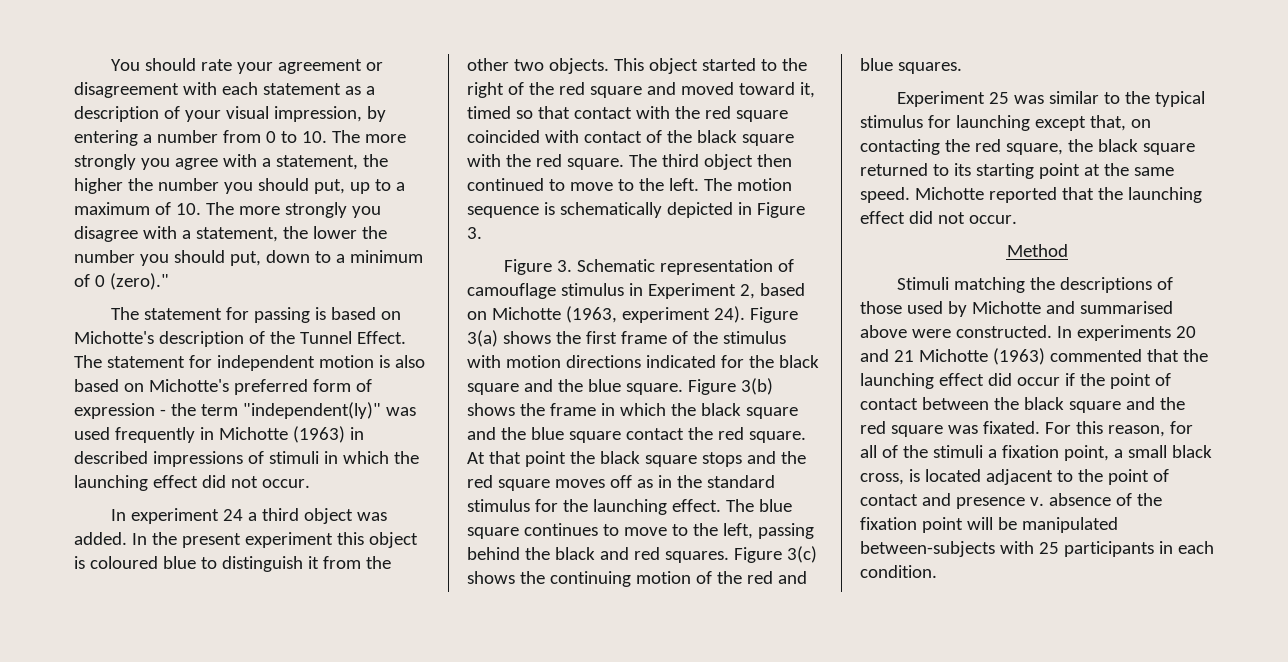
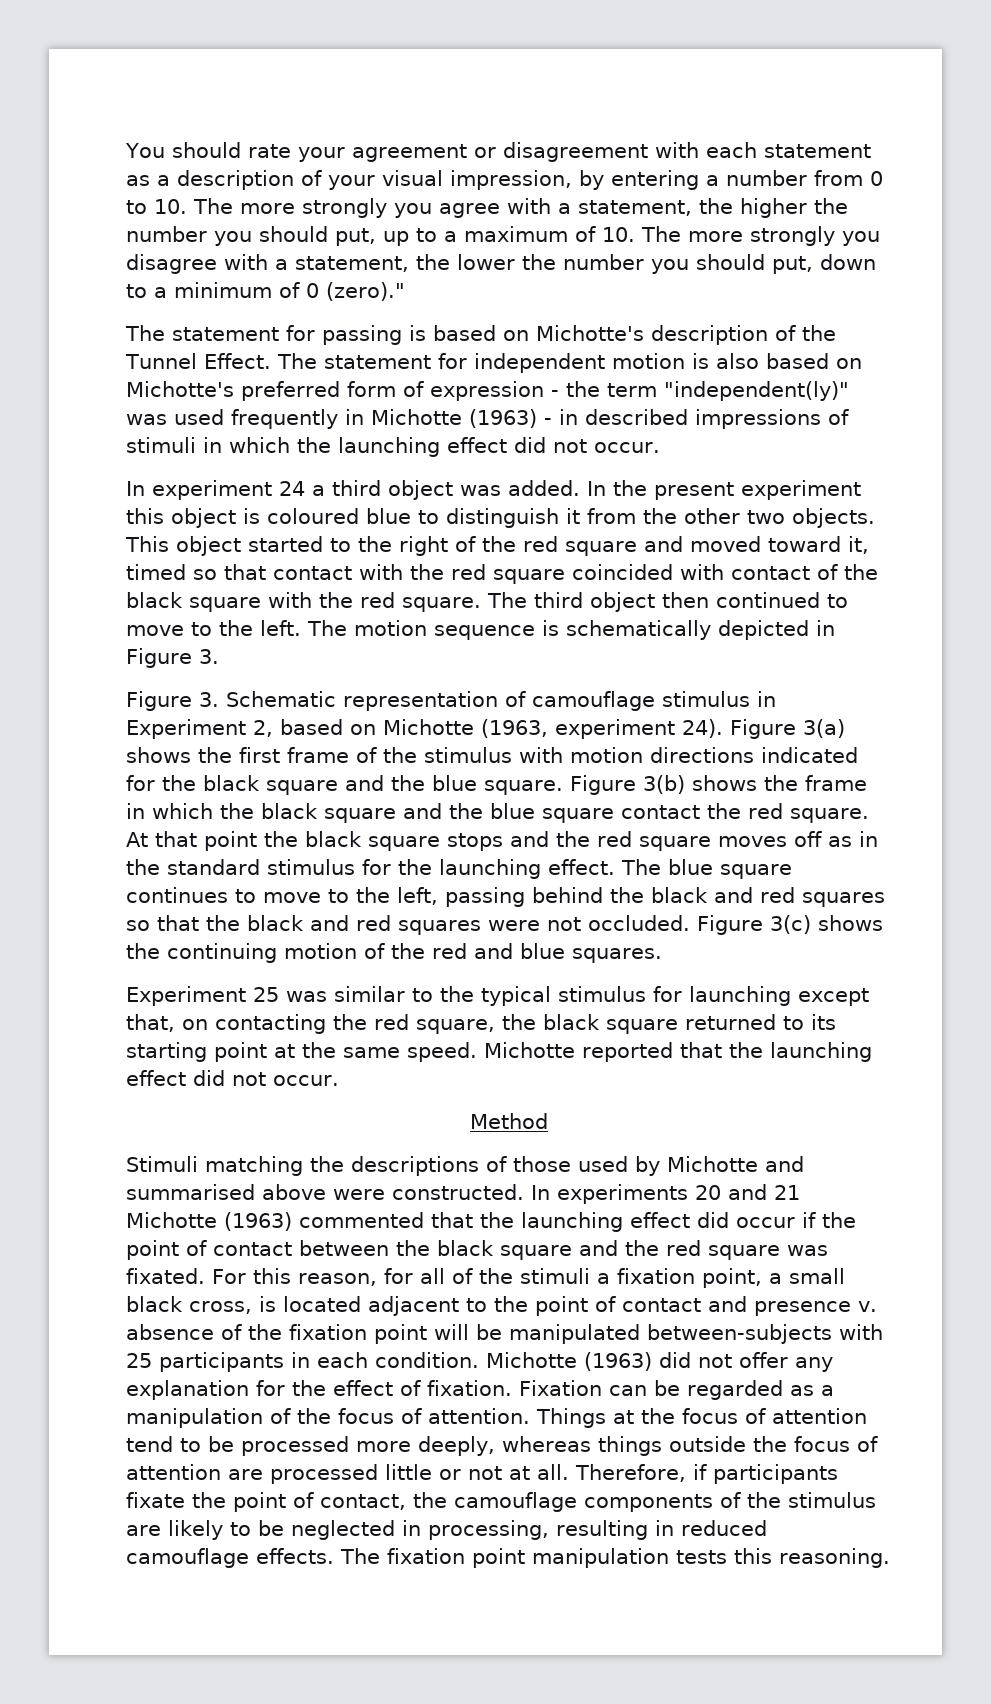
(345, 434) none -> [544,418,552,425] -
[664,551,729,563] squares. -> [802,892,885,907] [126,915,690,935] squares so that the black and red squares were not occluded.
(937, 571) none -> [486,1352,833,1372] [126,1380,834,1400] [126,1408,867,1428] [126,1436,878,1456] [126,1464,838,1484] [126,1492,876,1512] [126,1520,767,1540] [126,1548,890,1568] Michotte (1963) did not offer any explanation for the effect of fixation. Fixation can be regarded as a manipulation of the focus of attention. Things at the focus of attention tend to be processed more deeply, whereas things outside the focus of attention are processed little or not at all. Therefore, if participants fixate the point of contact, the camouflage components of the stimulus are likely to be neglected in processing, resulting in reduced camouflage effects. The fixation point manipulation tests this reasoning.

